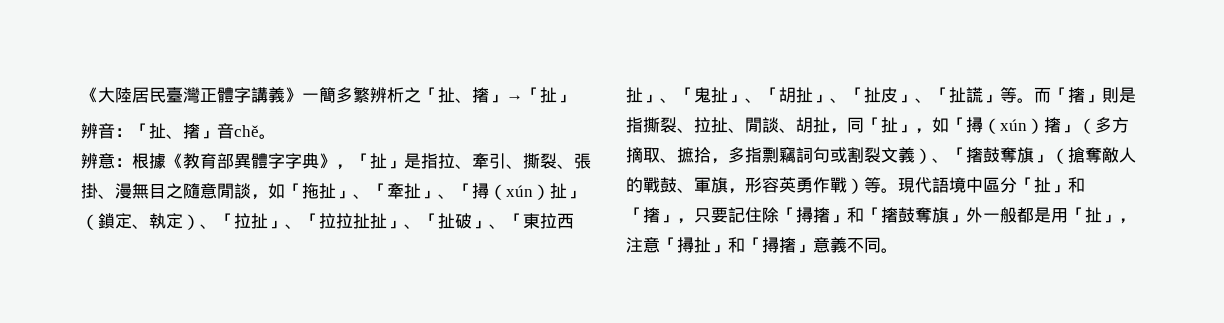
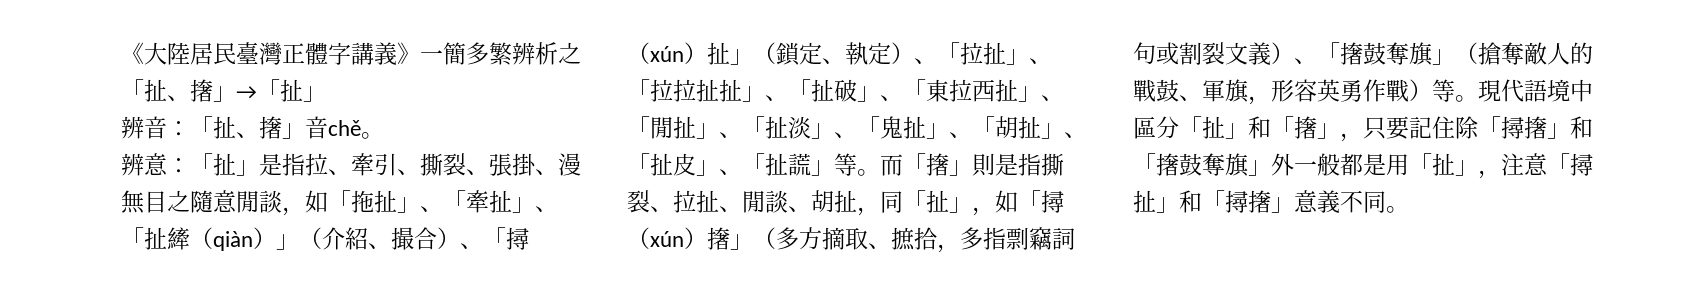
[132,153,353,170] 根據《教育部異體字字典》， -> (190, 165) none
(472, 190) none -> [144,227,506,251] 扯縴（qiàn）」（介紹、撮合）、「
(694, 94) none -> [650,116,880,139] 閒扯」、「扯淡」、「

